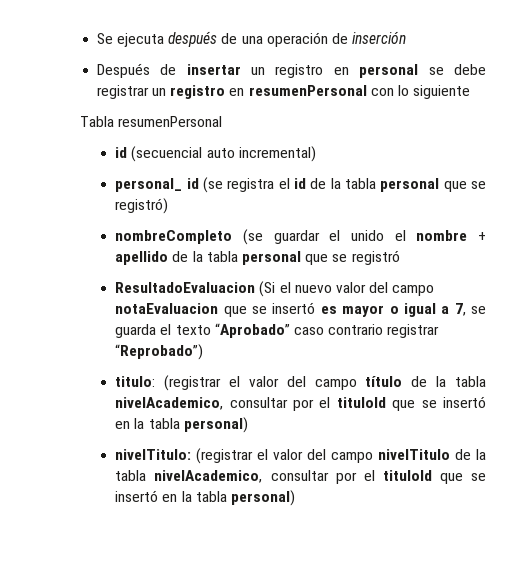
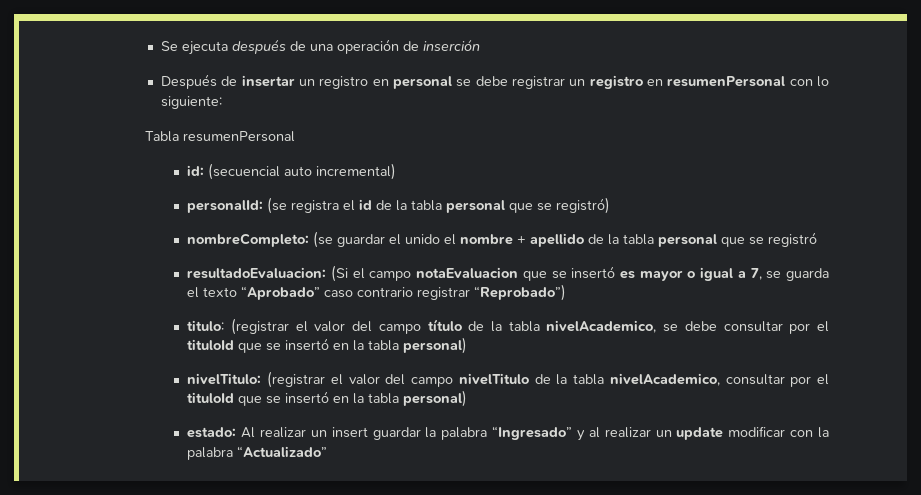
[413,85,471,99] siguiente -> [160,96,222,109] siguiente:
[115,147,128,158] id -> [187,165,205,176] id:
[115,178,199,192] personal_ id -> [187,200,264,213] personalId:
[115,230,233,244] nombreCompleto -> [187,233,310,247] nombreCompleto:
[115,282,256,293] ResultadoEvaluacion -> [187,267,327,279] resultadoEvaluacion:
[294,282,389,293] nuevo valor del -> (365, 273) none
(224, 403) none -> [663,321,717,332] se debe
(296, 498) none -> [187,426,829,441] [187,446,328,460] // estado: Al realizar un insert guardar la palabra “Ingresado” y al realizar un update modificar con la palabra “Actualizado”

